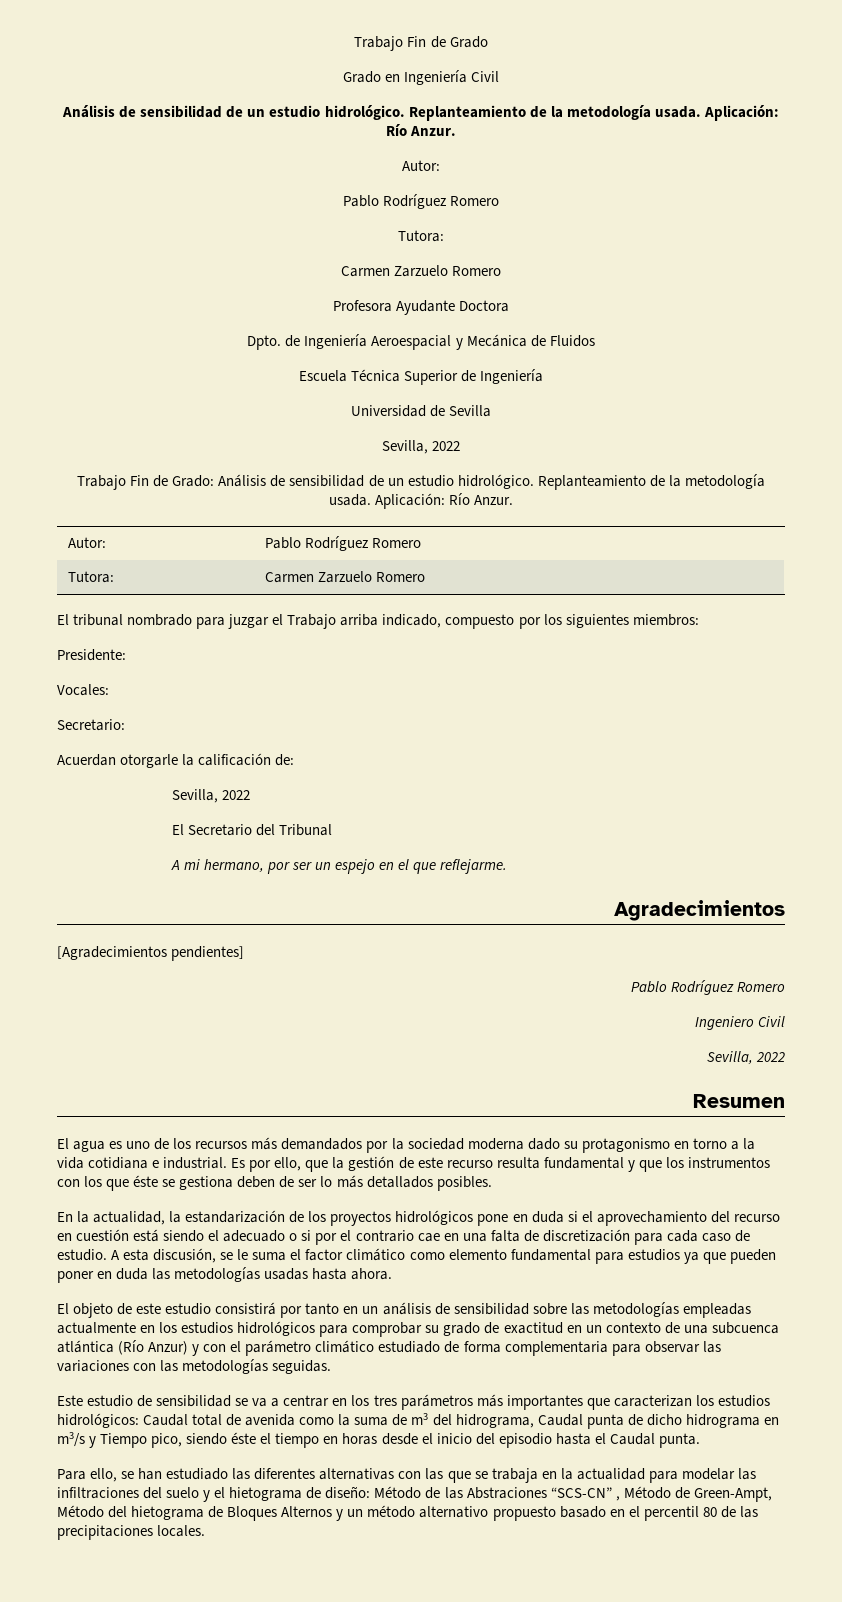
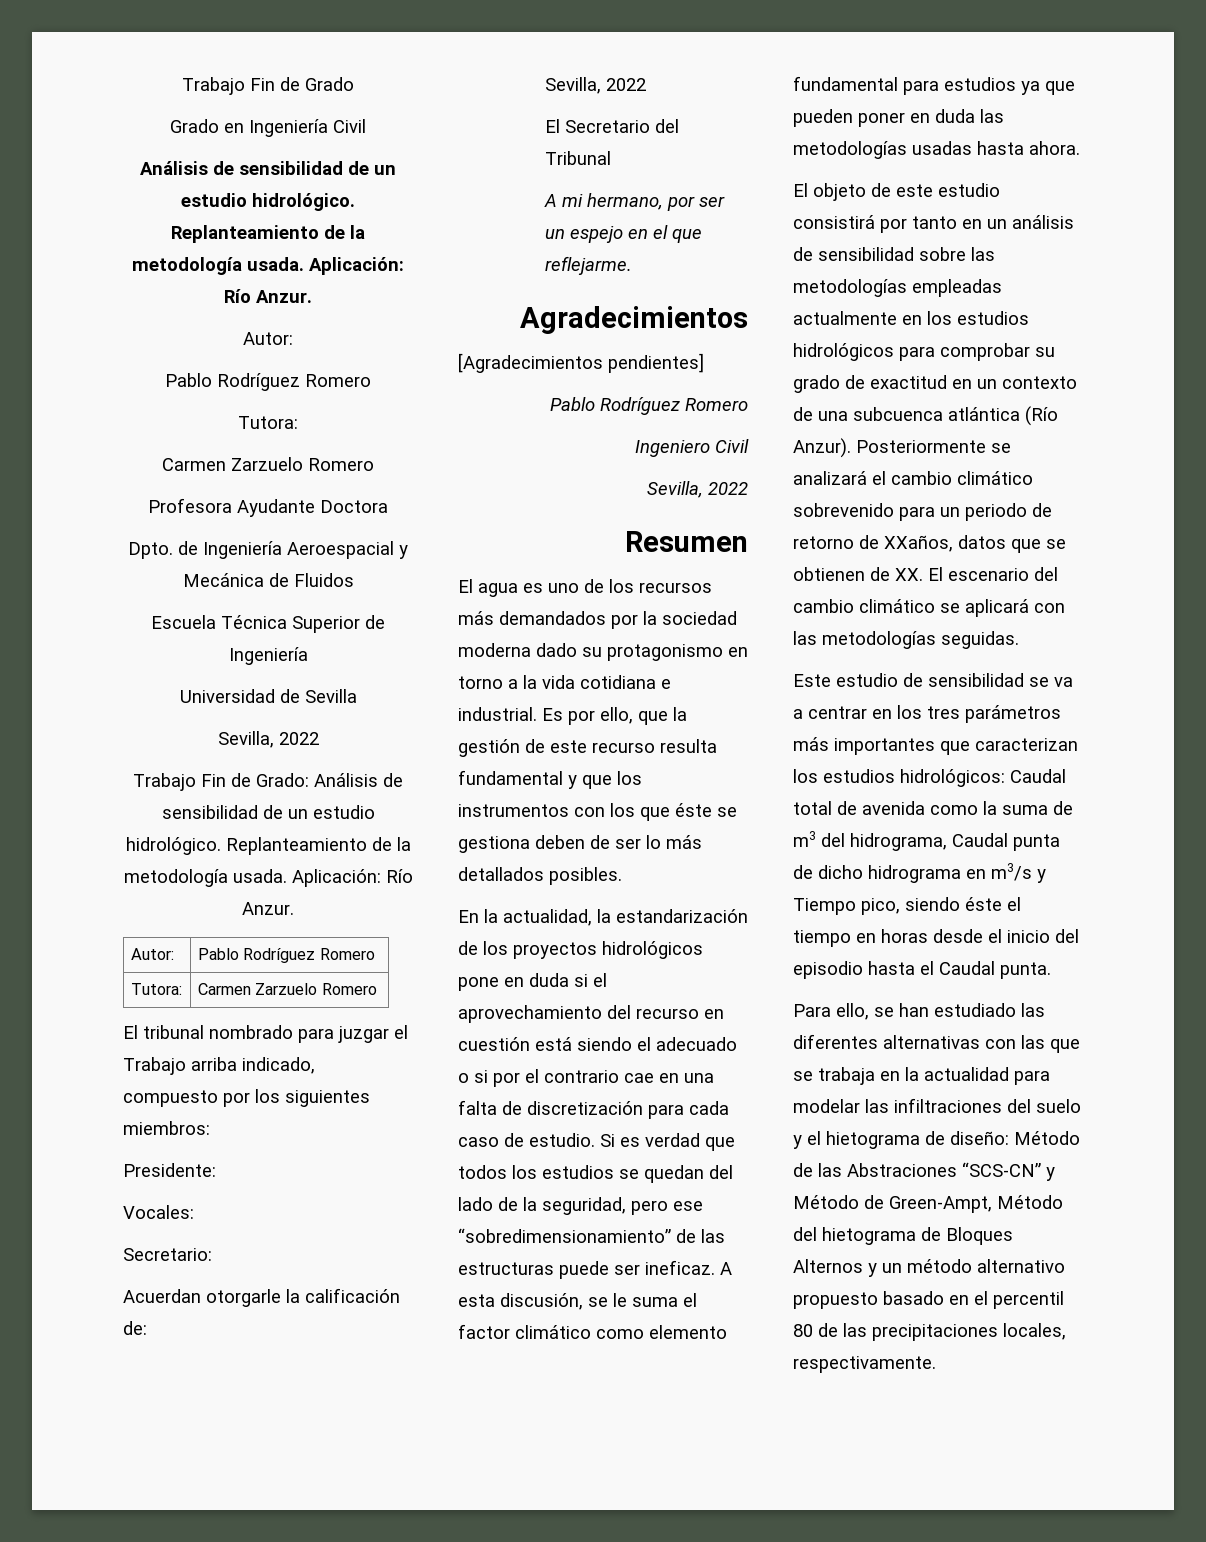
(107, 1255) none -> [600,1133,735,1151] [458,1165,733,1183] [458,1197,703,1215] [458,1228,725,1243] [458,1260,715,1279] Si es verdad que todos los estudios se quedan del lado de la seguridad, pero ese “sobredimensionamiento” de las estructuras puede ser ineficaz.
[148,1340,721,1356] [57,1360,129,1372] Anzur) y con el parámetro climático estudiado de forma complementaria para observar las variaciones -> [793,438,1011,458] [793,471,1033,485] [793,503,1052,521] [793,535,1066,553] [793,567,1058,581] [793,599,1029,617] Anzur). Posteriormente se analizará el cambio climático sobrevenido para un periodo de retorno de XXaños, datos que se obtienen de XX. El escenario del cambio climático se aplicará
[615,1496,620,1501] , -> [1046,1167,1055,1181] y
[157,1525,206,1537] locales. -> [1003,1323,1066,1340] [793,1356,936,1373] locales, respectivamente.

